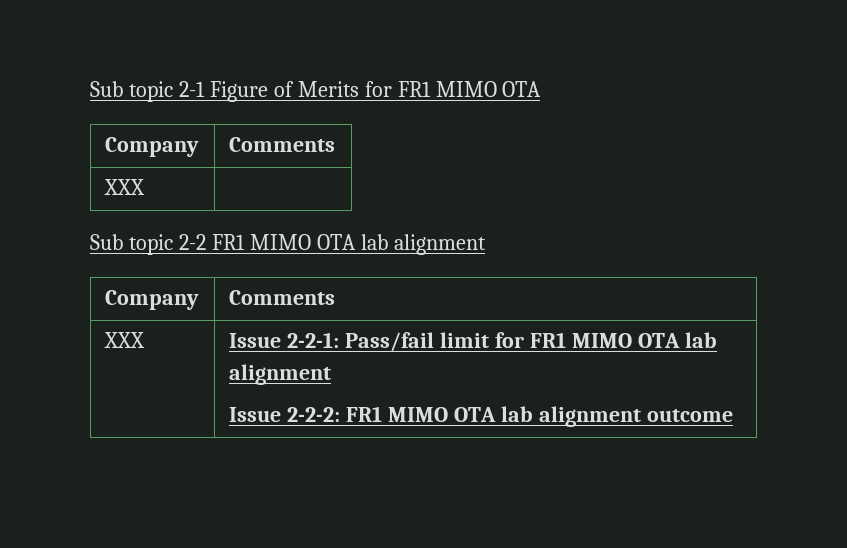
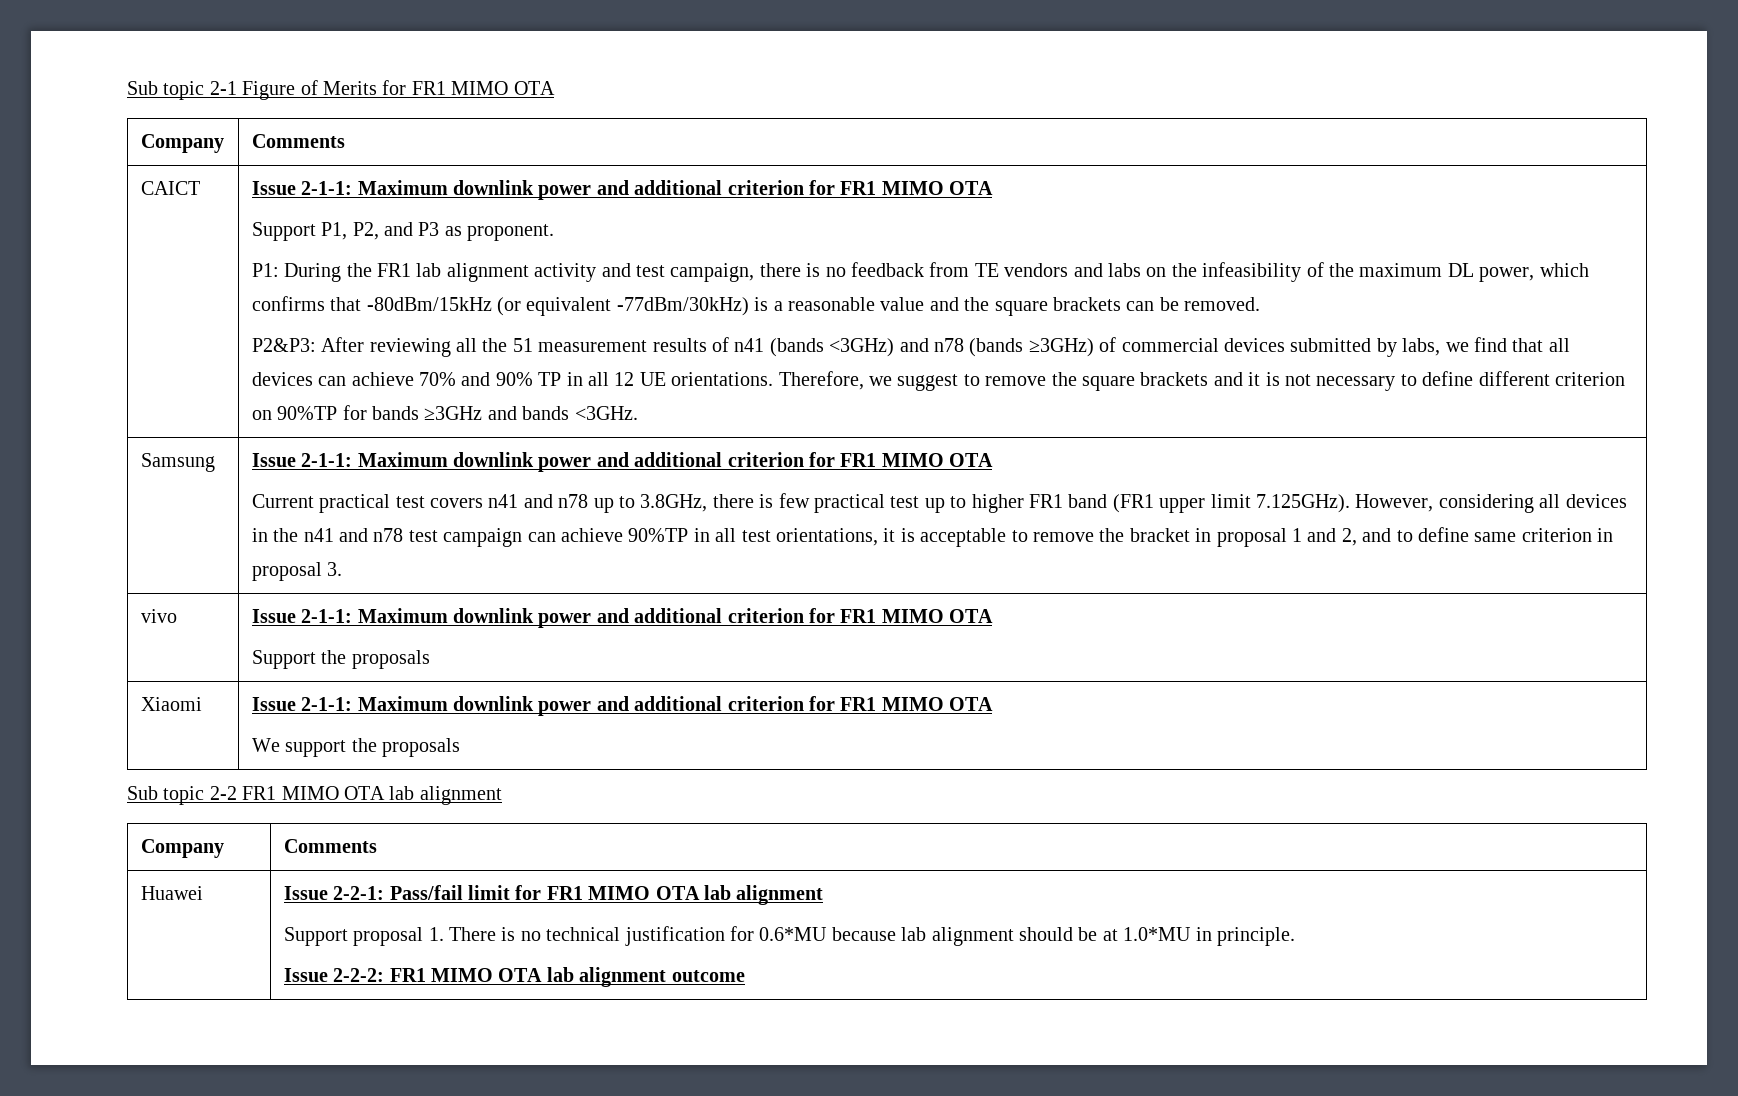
[104,179,146,195] XXX | -> [140,181,200,195] [251,180,994,200] [251,222,555,241] [251,262,1589,282] [251,296,1261,316] [251,337,1570,357] [251,371,1626,391] [251,405,638,420] [140,453,215,472] [251,452,994,472] [251,493,1627,513] [251,527,1614,547] [251,562,343,581] [140,609,177,623] [251,608,994,628] [251,650,430,669] [140,697,202,711] [251,696,994,716] [251,738,461,757] CAICT | Issue 2-1-1: Maximum downlink power and additional criterion for FR1 MIMO OTA // Support P1, P2, and P3 as proponent. // P1: During the FR1 lab alignment activity and test campaign, there is no feedback from TE vendors and labs on the infeasibility of the maximum DL power, which confirms that -80dBm/15kHz (or equivalent -77dBm/30kHz) is a reasonable value and the square brackets can be removed. // P2&P3: After reviewing all the 51 measurement results of n41 (bands <3GHz) and n78 (bands ≥3GHz) of commercial devices submitted by labs, we find that all devices can achieve 70% and 90% TP in all 12 UE orientations. Therefore, we suggest to remove the square brackets and it is not necessary to define different criterion on 90%TP for bands ≥3GHz and bands <3GHz. // Samsung | Issue 2-1-1: Maximum downlink power and additional criterion for FR1 MIMO OTA // Current practical test covers n41 and n78 up to 3.8GHz, there is few practical test up to higher FR1 band (FR1 upper limit 7.125GHz). However, considering all devices in the n41 and n78 test campaign can achieve 90%TP in all test orientations, it is acceptable to remove the bracket in proposal 1 and 2, and to define same criterion in proposal 3. // vivo | Issue 2-1-1: Maximum downlink power and additional criterion for FR1 MIMO OTA // Support the proposals // Xiaomi | Issue 2-1-1: Maximum downlink power and additional criterion for FR1 MIMO OTA // We support the proposals
[104,332,146,348] XXX -> [140,886,203,900] Huawei
(332, 374) none -> [283,926,1296,946] // Support proposal 1. There is no technical justification for 0.6*MU because lab alignment should be at 1.0*MU in principle.

